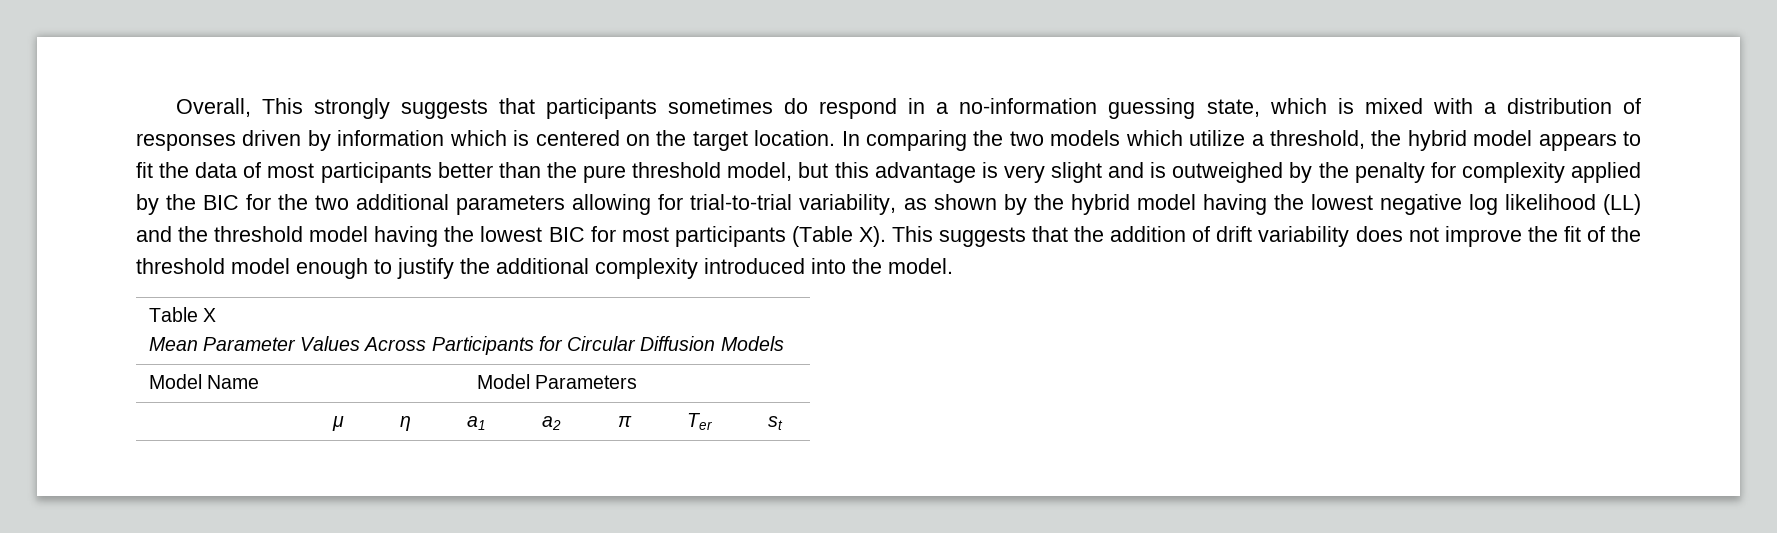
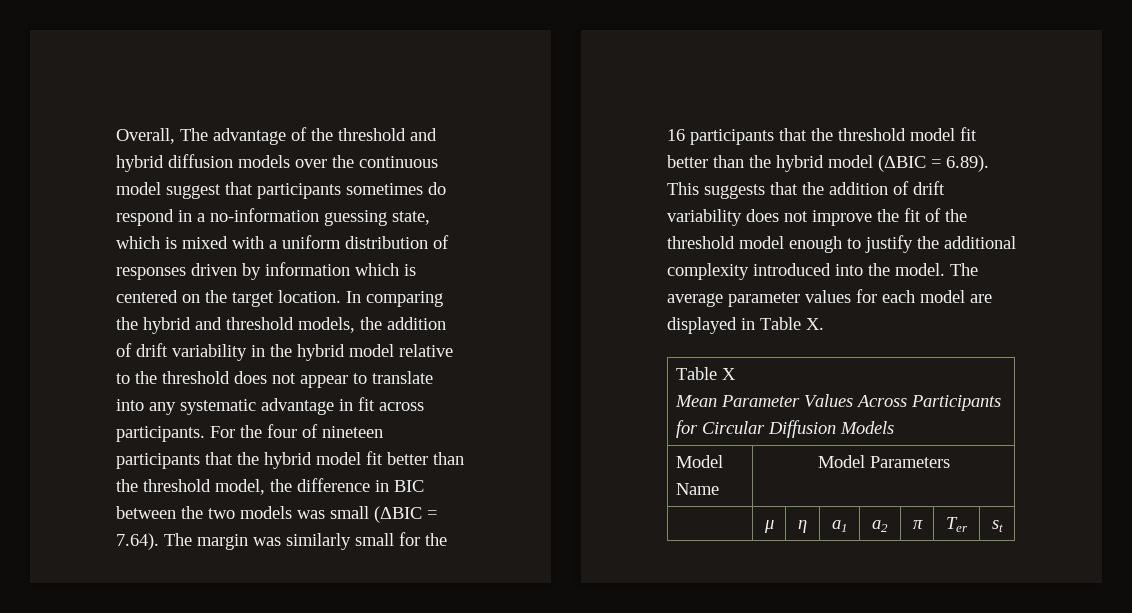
[261,98,488,119] This strongly suggests -> [180,127,437,145] [116,154,438,172] [116,182,221,199] The advantage of the threshold and hybrid diffusion models over the continuous model suggest
(1496, 108) none -> [282,235,341,249] uniform
[1009,130,1642,151] [136,162,627,183] two models which utilize a threshold, the hybrid model appears to fit the data of most participants better than the pure -> [143,317,446,334] [116,343,453,361] [116,371,433,388] [116,397,424,415] [116,424,383,442] [116,451,464,469] [116,479,138,492] hybrid and threshold models, the addition of drift variability in the hybrid model relative to the threshold does not appear to translate into any systematic advantage in fit across participants. For the four of nineteen participants that the hybrid model fit better than the
[798,162,1641,183] [136,194,1642,215] [136,226,886,247] but this advantage is very slight and is outweighed by the penalty for complexity applied by the BIC for the two additional parameters allowing for trial-to-trial variability, as shown by the hybrid model having the lowest negative log likelihood (LL) and the threshold model having the lowest BIC for most participants (Table X). -> [270,478,424,492] [116,506,437,523] [116,532,447,550] [667,127,977,145] [667,155,989,172] the difference in BIC between the two models was small (ΔBIC = 7.64). The margin was similarly small for the 16 participants that the threshold model fit better than the hybrid model (ΔBIC = 6.89).
(953, 266) none -> [950,263,978,276] [667,289,992,307] [667,317,824,334] The average parameter values for each model are displayed in Table X.

